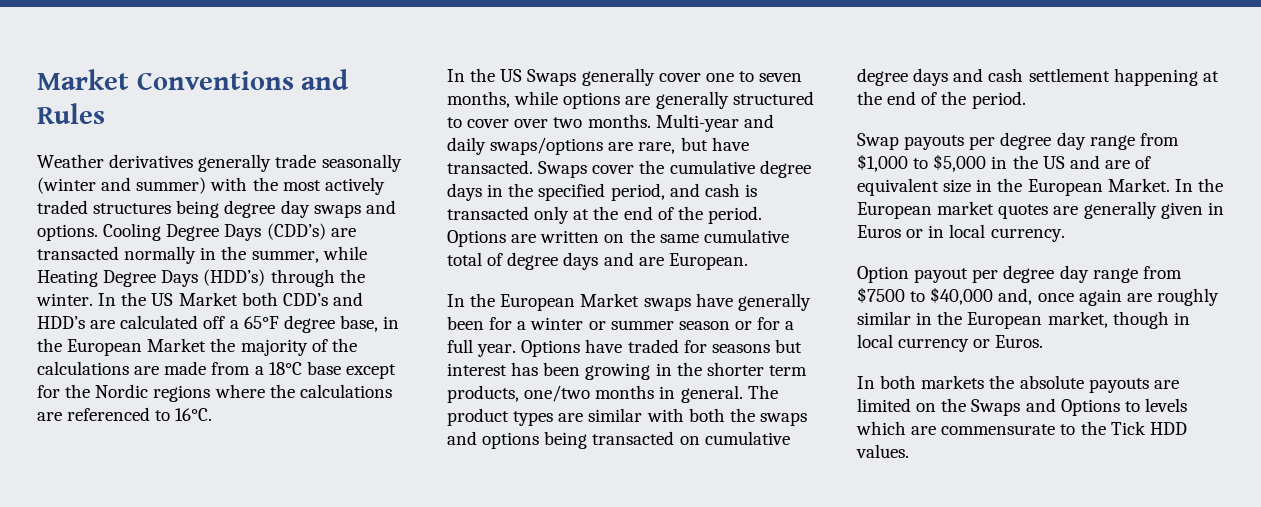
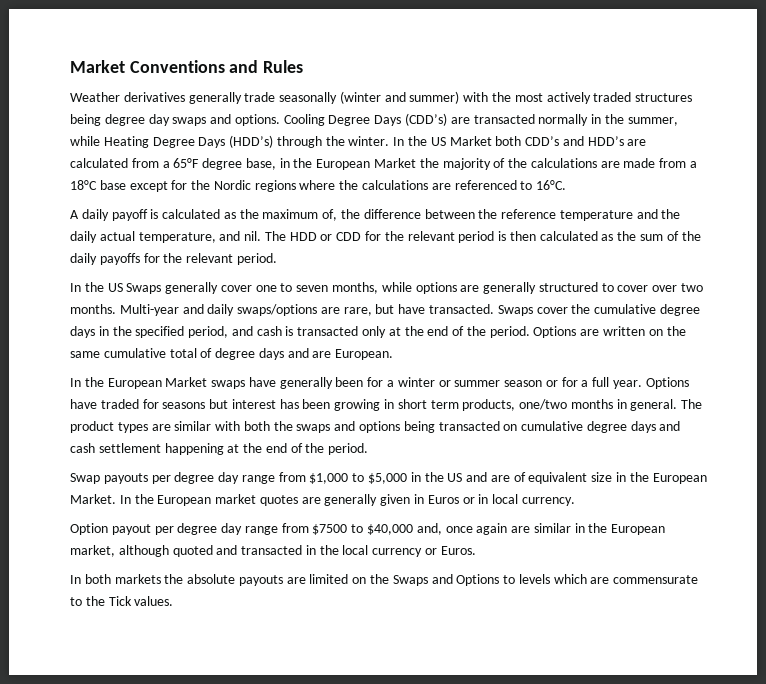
[203,316,226,329] off -> [131,158,159,168] from
(213, 414) none -> [70,209,681,221] [70,231,701,243] [70,253,277,265] // A daily payoff is calculated as the maximum of, the difference between the reference temperature and the daily actual temperature, and nil. The HDD or CDD for the relevant period is then calculated as the sum of the daily payoffs for the relevant period.
[676,362,764,376] the shorter -> [397,399,427,409] short
[1156,288,1219,306] roughly -> (531, 529) none
[1112,311,1190,329] though in -> [118,545,339,557] although quoted and transacted in the
[1149,422,1187,435] HDD -> (132, 601) none

